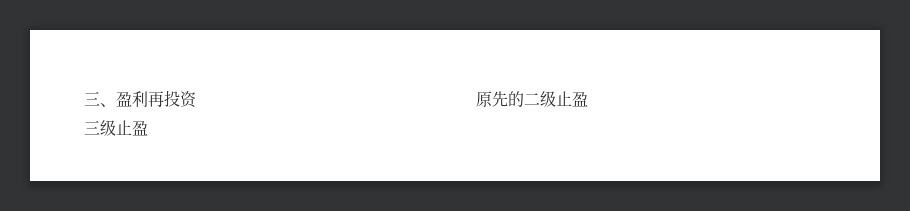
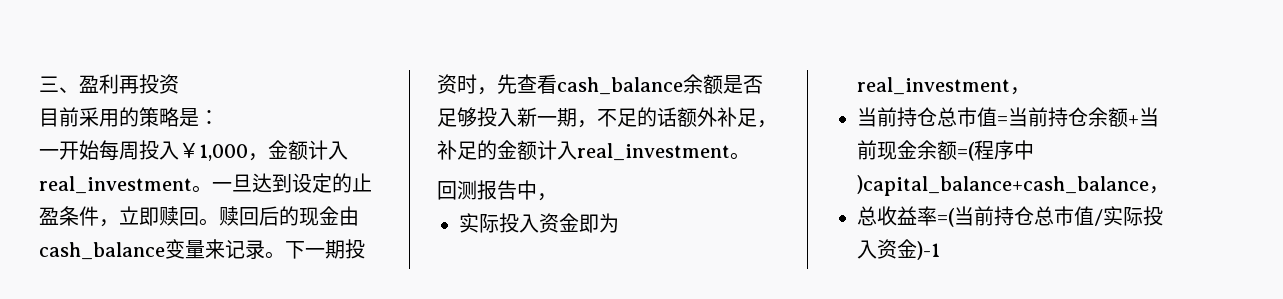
[84,120,148,136] [476,91,588,107] 三级止盈 // 原先的二级止盈 -> [39,107,219,127] [39,140,348,161] [39,173,372,194] [39,206,359,227] [39,239,365,260] [437,74,763,95] [437,107,777,128] [437,140,750,161] [437,180,557,201] [459,213,619,233] [857,77,1030,95] [857,107,1159,127] [857,140,1034,161] [857,175,1169,196] [857,206,1163,227] [857,239,940,260] 目前采用的策略是： // 一开始每周投入￥1,000，金额计入real_investment。一旦达到设定的止盈条件，立即赎回。赎回后的现金由cash_balance变量来记录。下一期投资时，先查看cash_balance余额是否足够投入新一期，不足的话额外补足，补足的金额计入real_investment。 // 回测报告中， // 实际投入资金即为real_investment， // 当前持仓总市值=当前持仓余额+当前现金余额=(程序中)capital_balance+cash_balance， // 总收益率=(当前持仓总市值/实际投入资金)-1

